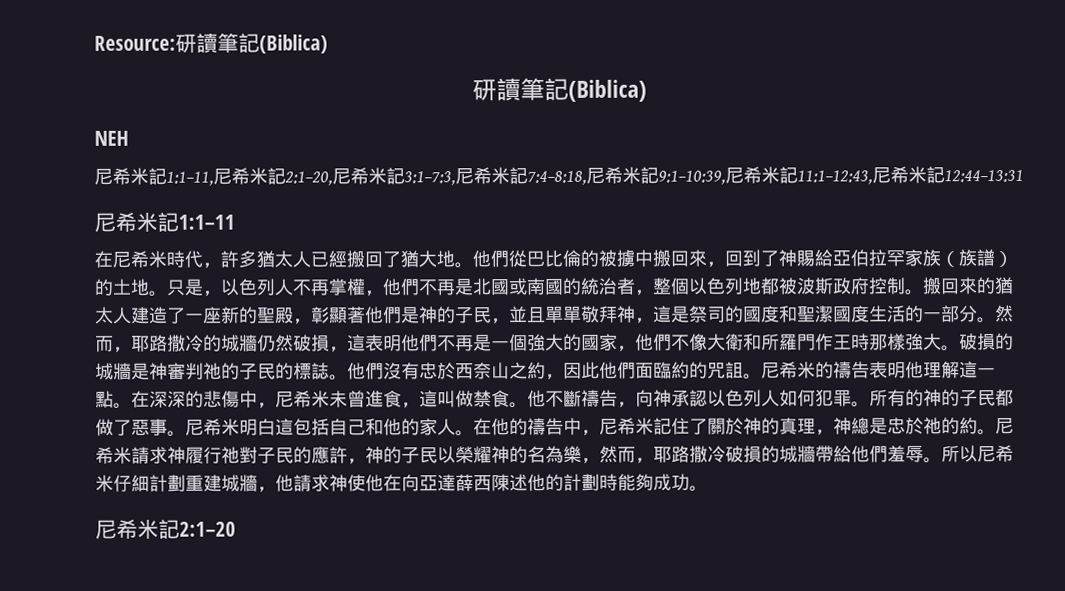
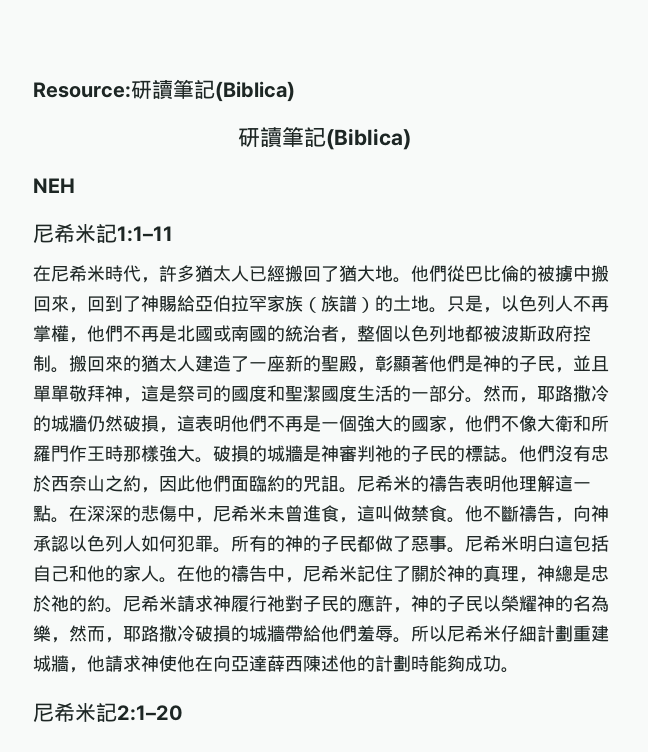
[94,166,1024,186] // 尼希米記1:1–11,尼希米記2:1–20,尼希米記3:1–7:3,尼希米記7:4–8:18,尼希米記9:1–10:39,尼希米記11:1–12:43,尼希米記12:44–13:31 -> (75, 185) none

